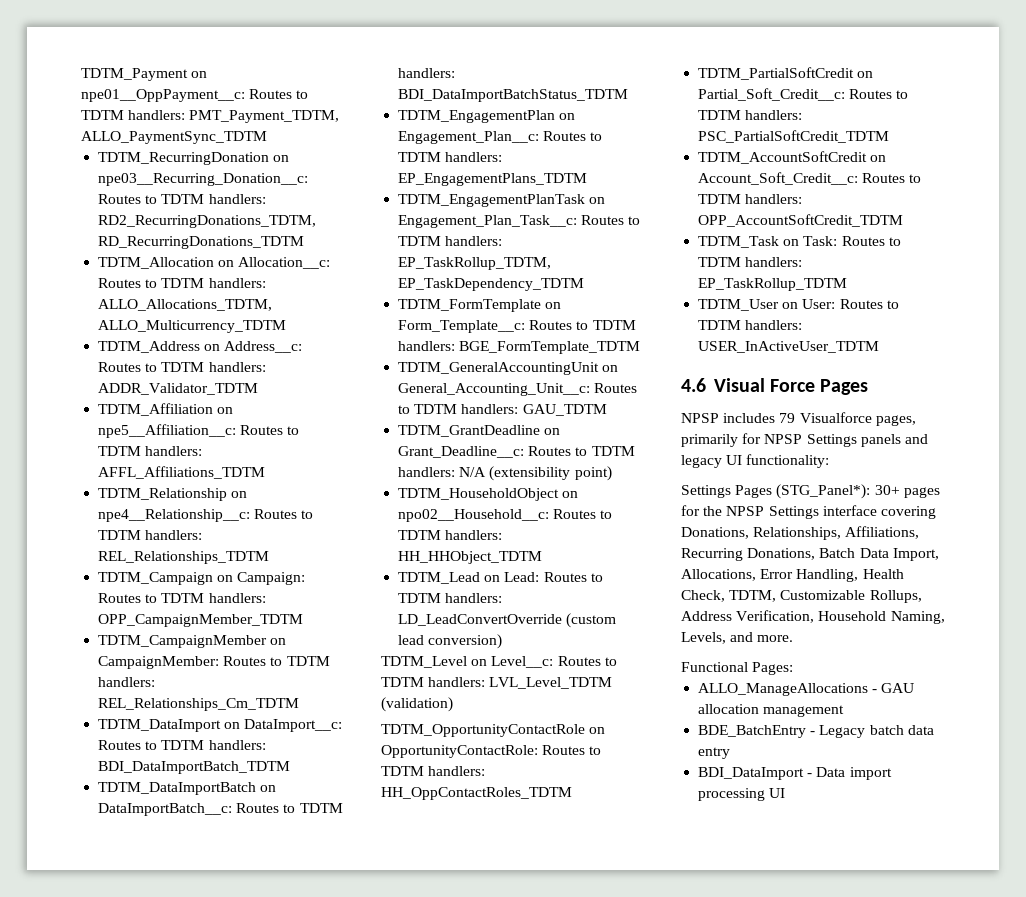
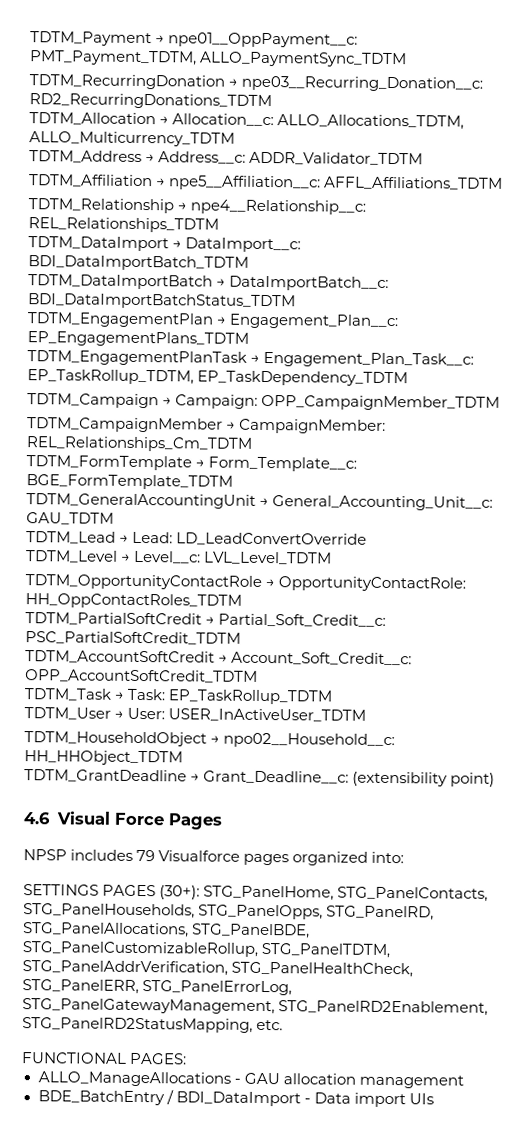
[191,71,208,78] [81,89,309,102] [81,110,340,123] [81,131,267,144] [98,152,290,165] [98,173,309,186] [98,194,266,204] [98,215,317,228] [98,236,305,249] [98,257,331,269] [98,278,266,288] [98,299,273,311] [98,320,287,333] [98,341,303,353] [98,362,266,372] [98,383,259,395] [98,403,234,416] [98,424,300,438] [98,446,203,456] [98,466,266,479] [98,488,248,501] [98,509,314,522] [98,530,203,540] [98,551,270,564] [98,572,306,585] [98,593,266,603] [98,614,304,627] [98,635,287,648] [98,656,330,669] [98,677,156,687] [98,698,300,711] [98,719,343,732] [98,740,266,750] [98,761,291,774] [98,782,277,795] [98,803,343,816] [398,68,456,78] [398,89,629,102] [398,110,576,123] [398,131,603,144] [398,152,503,162] [398,173,588,186] [398,194,606,207] [398,215,641,228] [398,236,503,246] [398,257,552,270] [398,278,585,291] [398,299,562,312] [398,320,636,333] [398,341,641,354] [398,362,619,375] [398,383,638,396] [398,404,607,416] [398,425,561,437] [398,446,635,458] [398,466,612,481] [398,488,579,501] [398,509,613,522] [398,530,503,540] [398,551,543,564] [398,572,603,584] [398,593,503,603] [398,613,617,628] [398,634,503,649] [381,656,617,668] [381,677,486,687] on npe01__OppPayment__c: Routes to TDTM handlers: PMT_Payment_TDTM, ALLO_PaymentSync_TDTM // TDTM_RecurringDonation on npe03__Recurring_Donation__c: Routes to TDTM handlers: RD2_RecurringDonations_TDTM, RD_RecurringDonations_TDTM // TDTM_Allocation on Allocation__c: Routes to TDTM handlers: ALLO_Allocations_TDTM, ALLO_Multicurrency_TDTM // TDTM_Address on Address__c: Routes to TDTM handlers: ADDR_Validator_TDTM // TDTM_Affiliation on npe5__Affiliation__c: Routes to TDTM handlers: AFFL_Affiliations_TDTM // TDTM_Relationship on npe4__Relationship__c: Routes to TDTM handlers: REL_Relationships_TDTM // TDTM_Campaign on Campaign: Routes to TDTM handlers: OPP_CampaignMember_TDTM // TDTM_CampaignMember on CampaignMember: Routes to TDTM handlers: REL_Relationships_Cm_TDTM // TDTM_DataImport on DataImport__c: Routes to TDTM handlers: BDI_DataImportBatch_TDTM // TDTM_DataImportBatch on DataImportBatch__c: Routes to TDTM handlers: BDI_DataImportBatchStatus_TDTM // TDTM_EngagementPlan on Engagement_Plan__c: Routes to TDTM handlers: EP_EngagementPlans_TDTM // TDTM_EngagementPlanTask on Engagement_Plan_Task__c: Routes to TDTM handlers: EP_TaskRollup_TDTM, EP_TaskDependency_TDTM // TDTM_FormTemplate on Form_Template__c: Routes to TDTM handlers: BGE_FormTemplate_TDTM // TDTM_GeneralAccountingUnit on General_Accounting_Unit__c: Routes to TDTM handlers: GAU_TDTM // TDTM_GrantDeadline on Grant_Deadline__c: Routes to TDTM handlers: N/A (extensibility point) // TDTM_HouseholdObject on npo02__Household__c: Routes to TDTM handlers: HH_HHObject_TDTM // TDTM_Lead on Lead: Routes to TDTM handlers: LD_LeadConvertOverride (custom lead conversion) // TDTM_Level on Level__c: Routes to TDTM handlers: -> [155,32,359,48] [30,50,408,68] [29,74,484,92] [29,93,272,110] [29,112,465,130] [29,131,235,147] [29,150,424,166] [29,174,504,191] [28,198,367,215] [28,217,219,233] [28,236,302,253] [28,255,249,271] [28,274,390,291] [28,293,296,310] [27,312,400,330] [27,331,249,347] [27,350,475,368] [27,369,409,387] [27,393,501,411] [27,417,387,434] [26,436,253,452] [26,455,358,472] [26,474,233,490] [26,493,494,511] [26,512,114,525] [26,531,368,546] [26,550,202,564] → npe01__OppPayment__c: PMT_Payment_TDTM, ALLO_PaymentSync_TDTM // TDTM_RecurringDonation → npe03__Recurring_Donation__c: RD2_RecurringDonations_TDTM // TDTM_Allocation → Allocation__c: ALLO_Allocations_TDTM, ALLO_Multicurrency_TDTM // TDTM_Address → Address__c: ADDR_Validator_TDTM // TDTM_Affiliation → npe5__Affiliation__c: AFFL_Affiliations_TDTM // TDTM_Relationship → npe4__Relationship__c: REL_Relationships_TDTM // TDTM_DataImport → DataImport__c: BDI_DataImportBatch_TDTM // TDTM_DataImportBatch → DataImportBatch__c: BDI_DataImportBatchStatus_TDTM // TDTM_EngagementPlan → Engagement_Plan__c: EP_EngagementPlans_TDTM // TDTM_EngagementPlanTask → Engagement_Plan_Task__c: EP_TaskRollup_TDTM, EP_TaskDependency_TDTM // TDTM_Campaign → Campaign: OPP_CampaignMember_TDTM // TDTM_CampaignMember → CampaignMember: REL_Relationships_Cm_TDTM // TDTM_FormTemplate → Form_Template__c: BGE_FormTemplate_TDTM // TDTM_GeneralAccountingUnit → General_Accounting_Unit__c: GAU_TDTM // TDTM_Lead → Lead: LD_LeadConvertOverride // TDTM_Level → Level__c:
[381,697,453,712] (validation) -> (333, 558) none
[589,727,606,734] [381,745,602,758] [381,766,486,776] [381,787,572,800] [698,67,874,80] [698,88,909,101] [698,110,803,120] [698,130,890,143] [698,151,887,164] [698,172,922,185] [698,194,803,204] [698,214,904,227] [698,236,901,248] [698,257,803,267] [698,278,848,291] [698,299,899,311] [698,320,803,330] [698,341,880,353] on OpportunityContactRole: Routes to TDTM handlers: HH_OppContactRoles_TDTM // TDTM_PartialSoftCredit on Partial_Soft_Credit__c: Routes to TDTM handlers: PSC_PartialSoftCredit_TDTM // TDTM_AccountSoftCredit on Account_Soft_Credit__c: Routes to TDTM handlers: OPP_AccountSoftCredit_TDTM // TDTM_Task on Task: Routes to TDTM handlers: EP_TaskRollup_TDTM // TDTM_User on User: Routes to TDTM handlers: USER_InActiveUser_TDTM -> [265,576,467,592] [25,593,242,609] [25,612,387,627] [25,631,241,645] [25,650,413,666] [25,669,258,683] [24,688,333,705] [24,707,367,722] [24,731,396,749] [24,750,183,766] [24,769,496,787] → OpportunityContactRole: HH_OppContactRoles_TDTM // TDTM_PartialSoftCredit → Partial_Soft_Credit__c: PSC_PartialSoftCredit_TDTM // TDTM_AccountSoftCredit → Account_Soft_Credit__c: OPP_AccountSoftCredit_TDTM // TDTM_Task → Task: EP_TaskRollup_TDTM // TDTM_User → User: USER_InActiveUser_TDTM // TDTM_HouseholdObject → npo02__Household__c: HH_HHObject_TDTM // TDTM_GrantDeadline → Grant_Deadline__c: (extensibility point)
[875,415,916,426] [681,433,928,447] [681,454,830,468] [681,484,940,499] [681,505,936,519] [681,526,920,540] [681,548,939,561] [681,569,904,582] [681,590,922,603] [681,610,945,624] [681,632,794,644] [681,662,794,675] pages, primarily for NPSP Settings panels and legacy UI functionality: // Settings Pages (STG_Panel*): 30+ pages for the NPSP Settings interface covering Donations, Relationships, Affiliations, Recurring Donations, Batch Data Import, Allocations, Error Handling, Health Check, TDTM, Customizable Rollups, Address Verification, Household Naming, Levels, and more. // Functional Pages: -> [243,851,405,866] [23,884,489,902] [23,903,435,921] [23,922,311,939] [22,941,391,959] [22,960,414,978] [22,979,293,996] [22,998,489,1016] [22,1017,284,1033] [21,1052,188,1065] pages organized into: // SETTINGS PAGES (30+): STG_PanelHome, STG_PanelContacts, STG_PanelHouseholds, STG_PanelOpps, STG_PanelRD, STG_PanelAllocations, STG_PanelBDE, STG_PanelCustomizableRollup, STG_PanelTDTM, STG_PanelAddrVerification, STG_PanelHealthCheck, STG_PanelERR, STG_PanelErrorLog, STG_PanelGatewayManagement, STG_PanelRD2Enablement, STG_PanelRD2StatusMapping, etc. // FUNCTIONAL PAGES:
[810,725,934,738] [698,747,731,759] - Legacy batch data entry // -> [165,1089,174,1105] /
[698,788,786,801] processing UI -> [408,1093,434,1105] UIs

